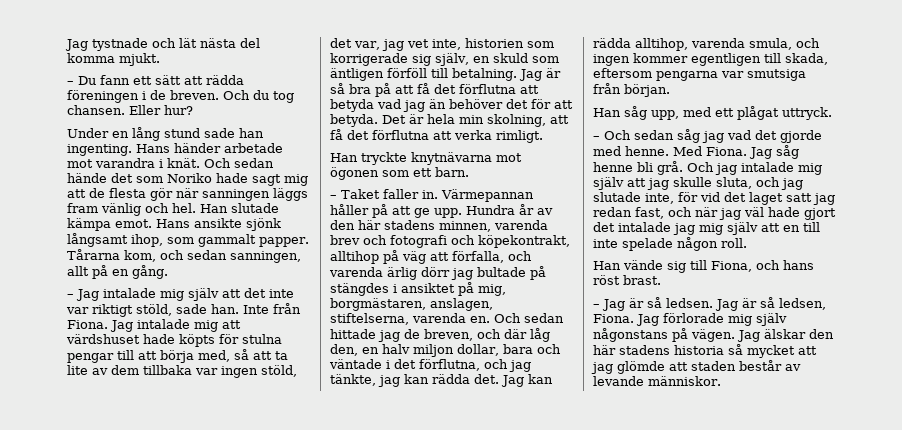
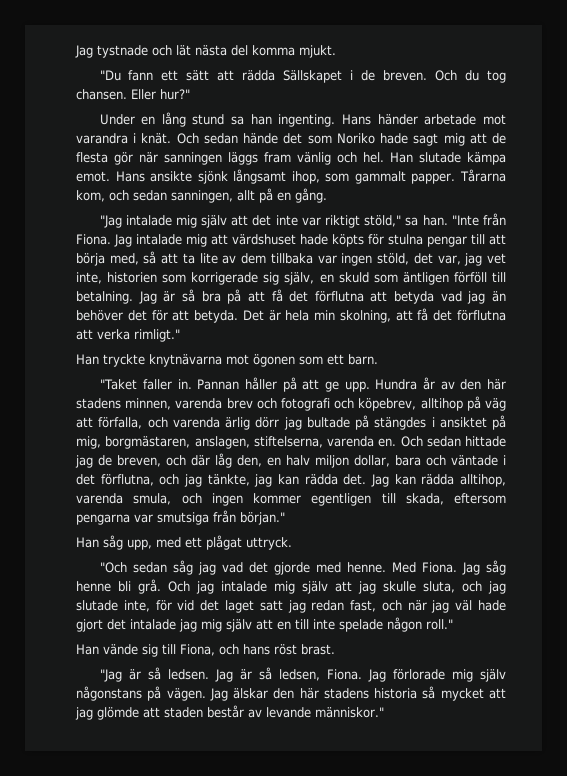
[67,76,96,85] – Du -> [99,70,121,81] "Du
[67,90,139,103] föreningen -> [283,70,343,83] Sällskapet
[164,105,193,115] hur? -> [160,89,190,100] hur?"
[204,128,235,138] sade -> [231,116,245,125] sa
[67,289,99,301] – Jag -> [99,215,122,228] "Jag
[136,304,269,316] stöld, sade han. Inte -> [364,215,479,227] stöld," sa han. "Inte
[496,130,543,143] rimligt. -> [134,329,180,342] rimligt."
[330,189,380,199] – Taket -> [99,379,138,390] "Taket
[441,189,534,202] Värmepannan -> [197,379,240,390] Pannan
[478,235,570,248] köpekontrakt, -> [358,398,417,411] köpebrev,
[624,84,670,97] början. -> [240,512,285,525] början."
[593,130,631,140] – Och -> [99,562,127,573] "Och
[721,238,747,248] roll. -> [426,619,453,630] roll."
[593,299,625,311] – Jag -> [99,669,122,682] "Jag
[648,376,721,386] människor. -> [315,707,384,718] människor."

